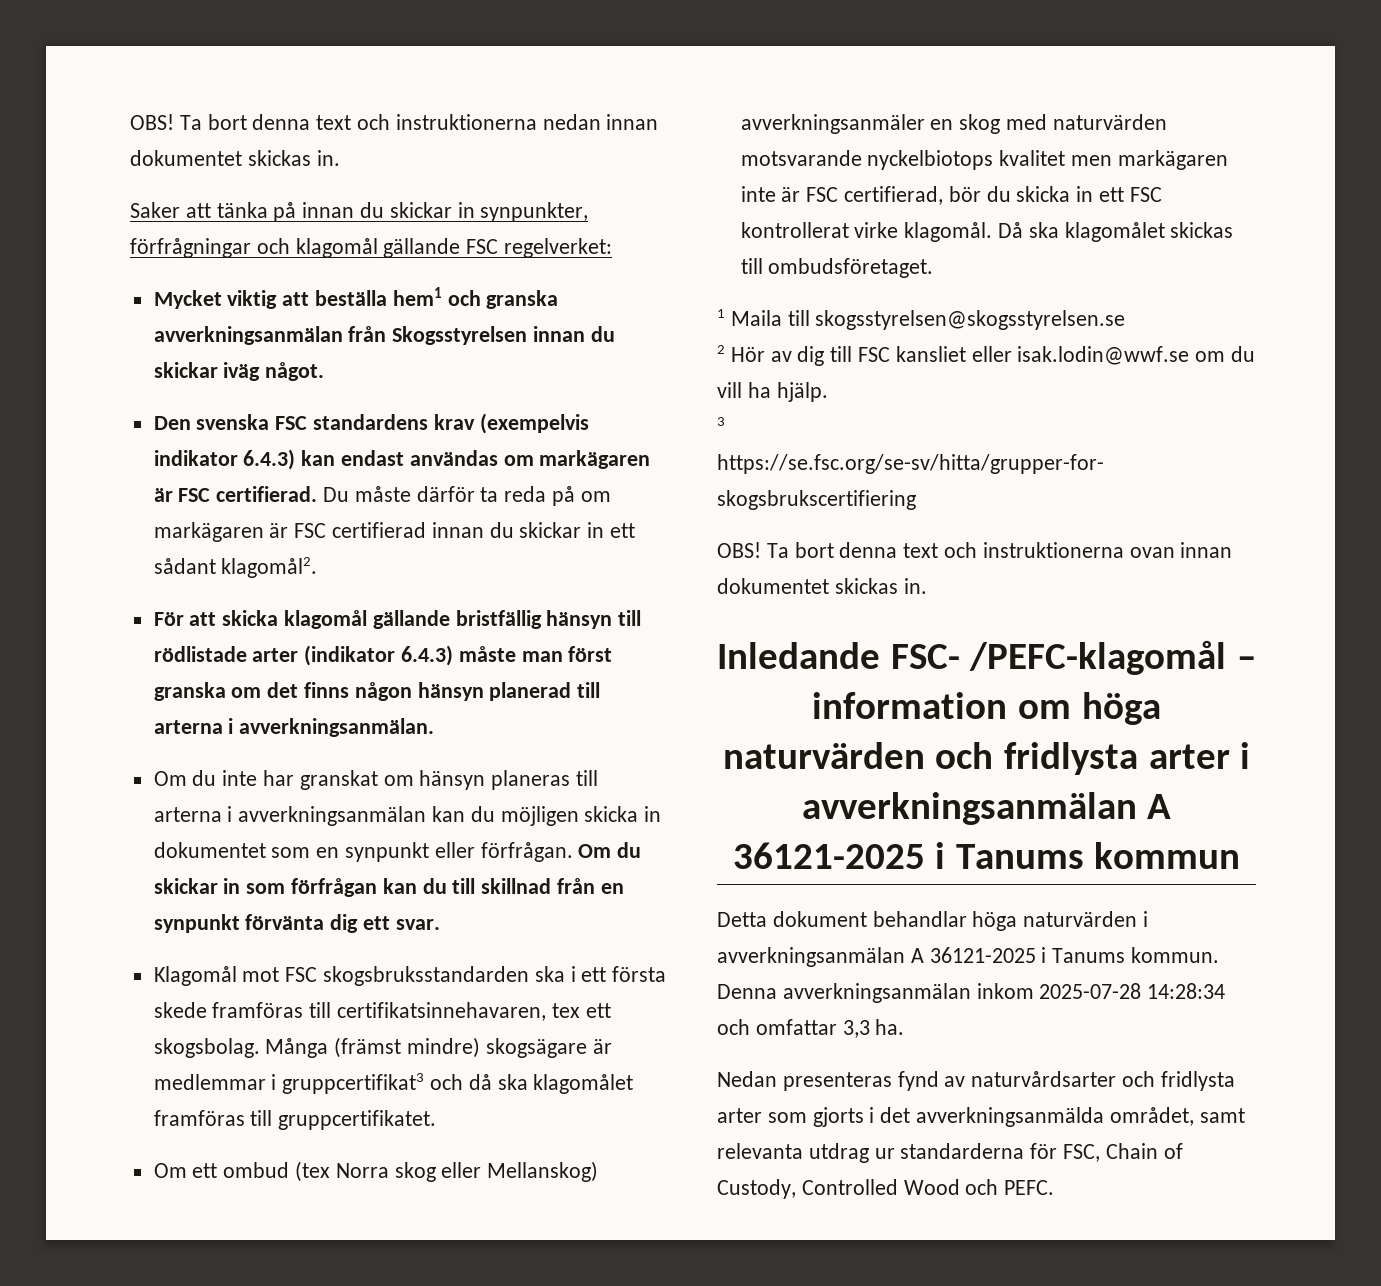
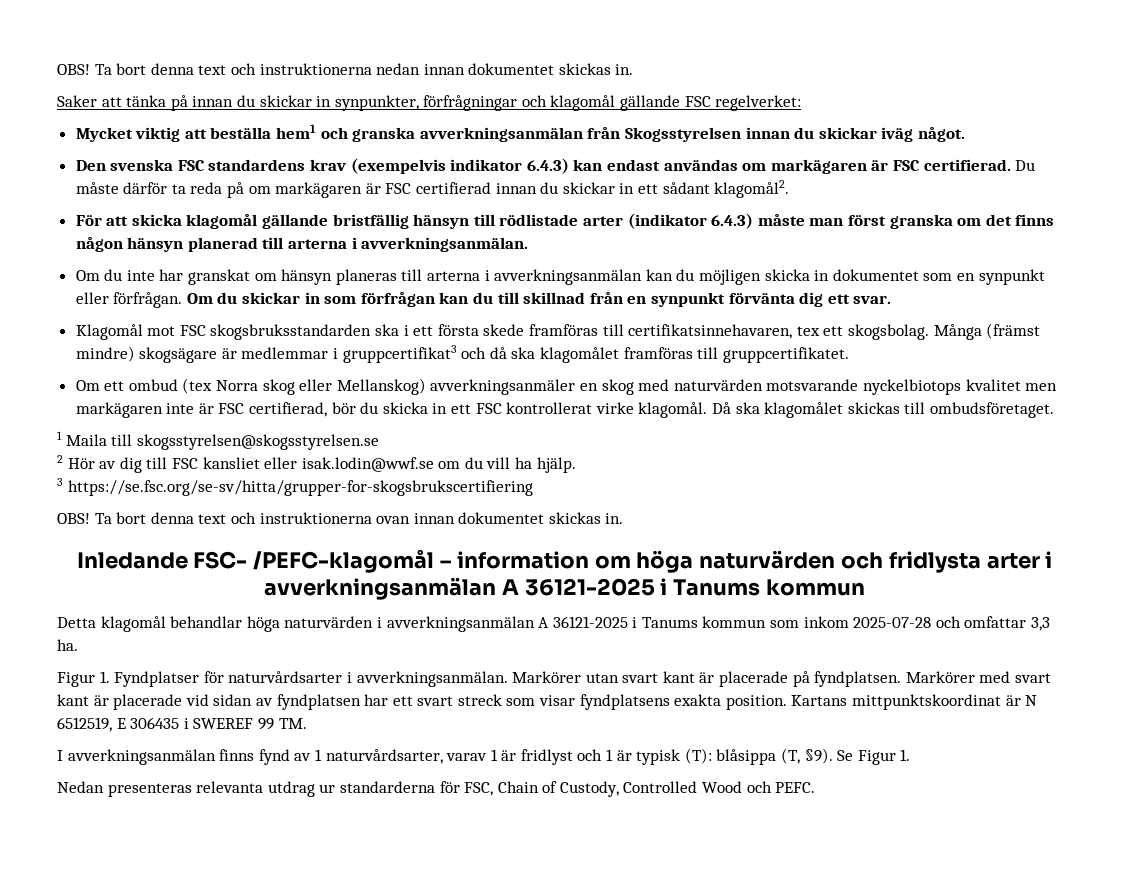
[772,911,867,927] dokument -> [100,616,166,632] klagomål
[1131,947,1220,963] [717,983,971,1003] kommun. Denna avverkningsanmälan -> [702,616,800,628] kommun som
[1147,983,1226,999] 14:28:34 -> (932, 622) none
[717,1071,1235,1091] [717,1107,1245,1127] Nedan presenteras fynd av naturvårdsarter och fridlysta arter som gjorts i det avverkningsanmälda området, samt -> [57,671,1052,687] [57,694,1038,710] [57,717,307,732] [57,748,911,765] [57,781,192,797] Figur 1. Fyndplatser för naturvårdsarter i avverkningsanmälan. Markörer utan svart kant är placerade på fyndplatsen. Markörer med svart kant är placerade vid sidan av fyndplatsen har ett svart streck som visar fyndplatsens exakta position. Kartans mittpunktskoordinat är N 6512519, E 306435 i SWEREF 99 TM. // I avverkningsanmälan finns fynd av 1 naturvårdsarter, varav 1 är fridlyst och 1 är typisk (T): blåsippa (T, §9). Se Figur 1. // Nedan presenteras

